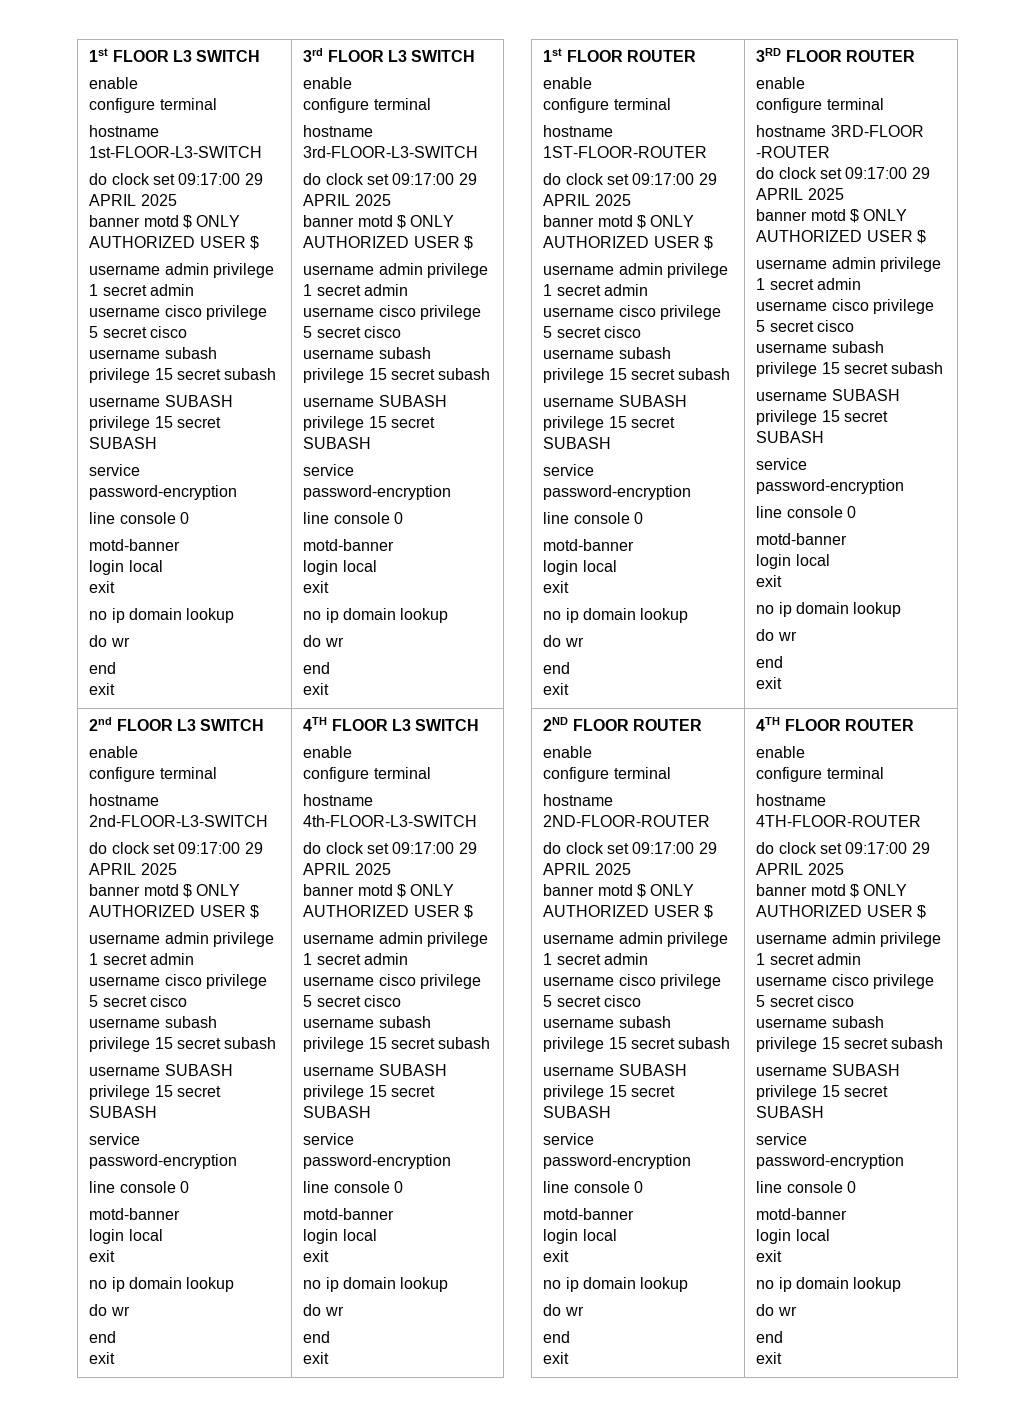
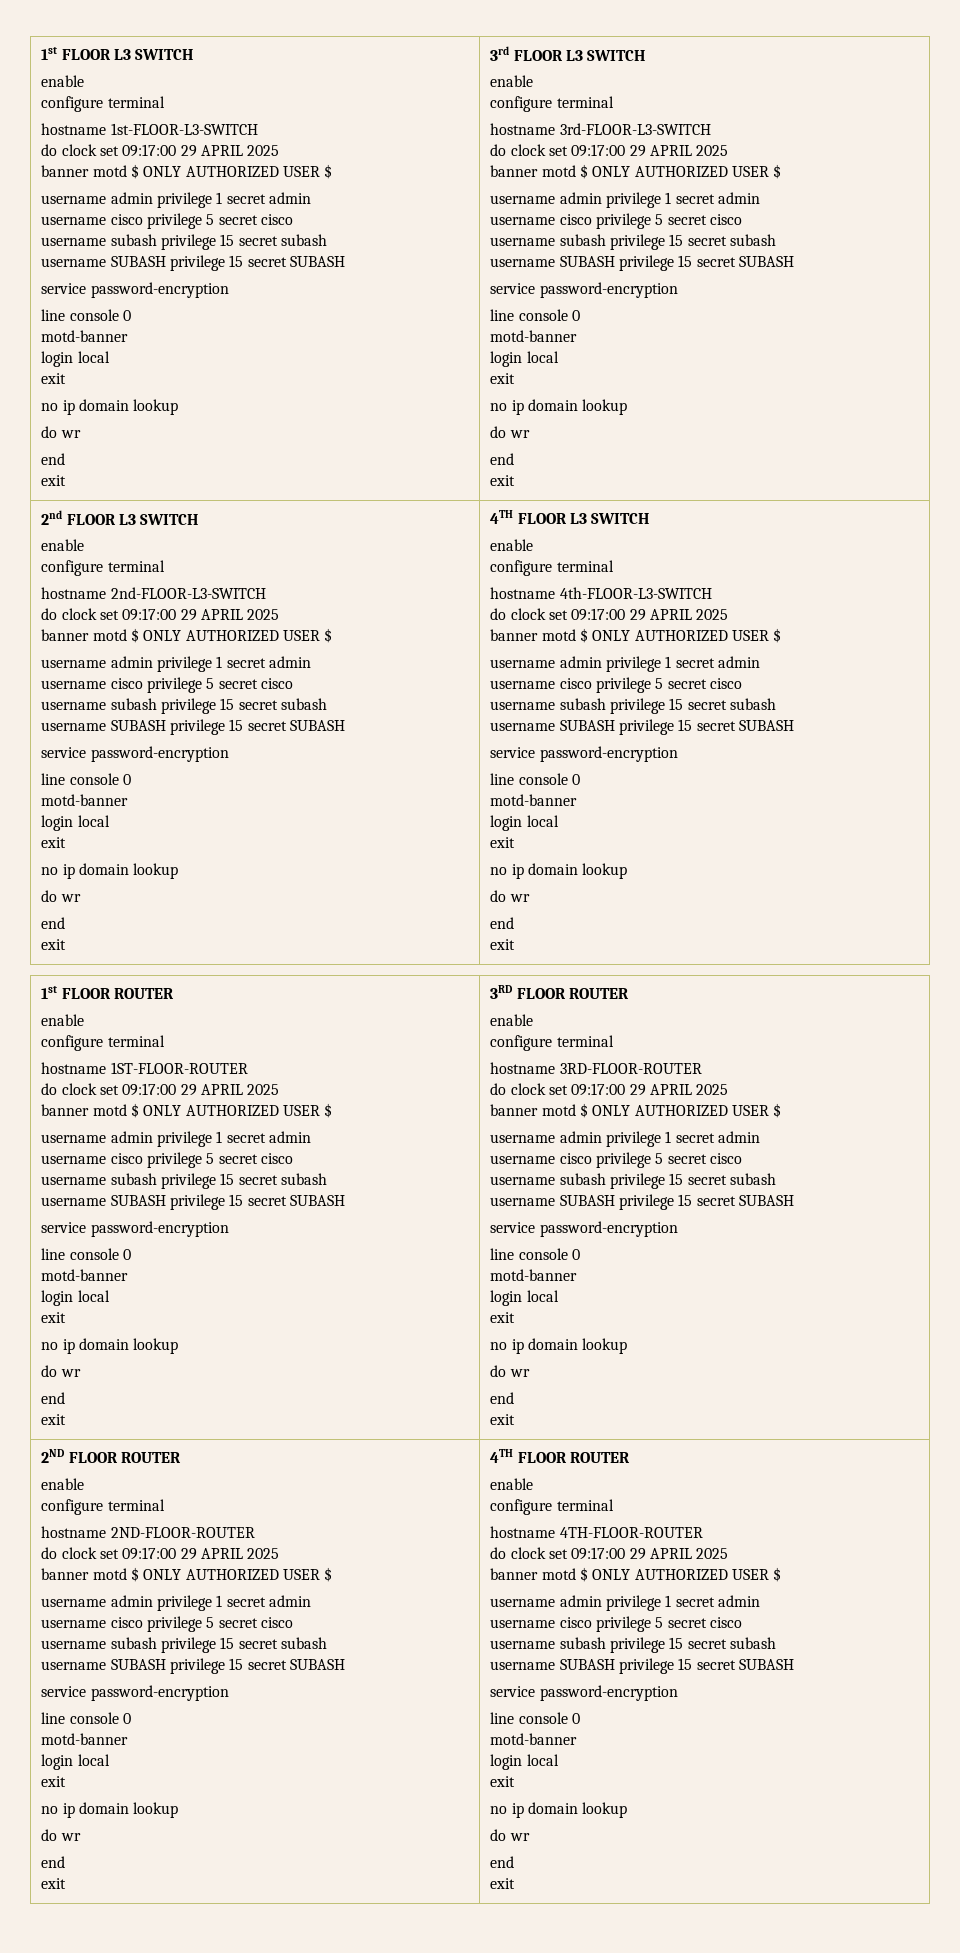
[830,125,924,137] [756,146,831,158] 3RD-FLOOR -ROUTER -> [559,1063,702,1074] 3RD-FLOOR-ROUTER

